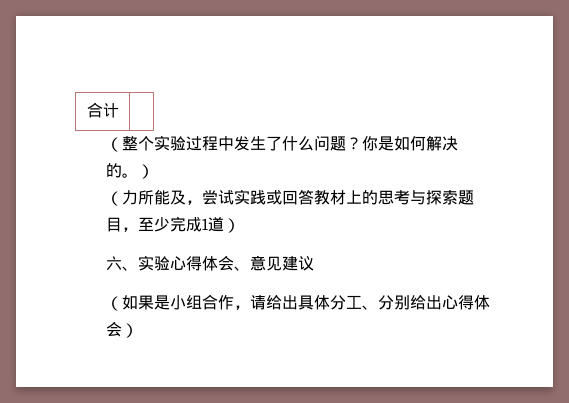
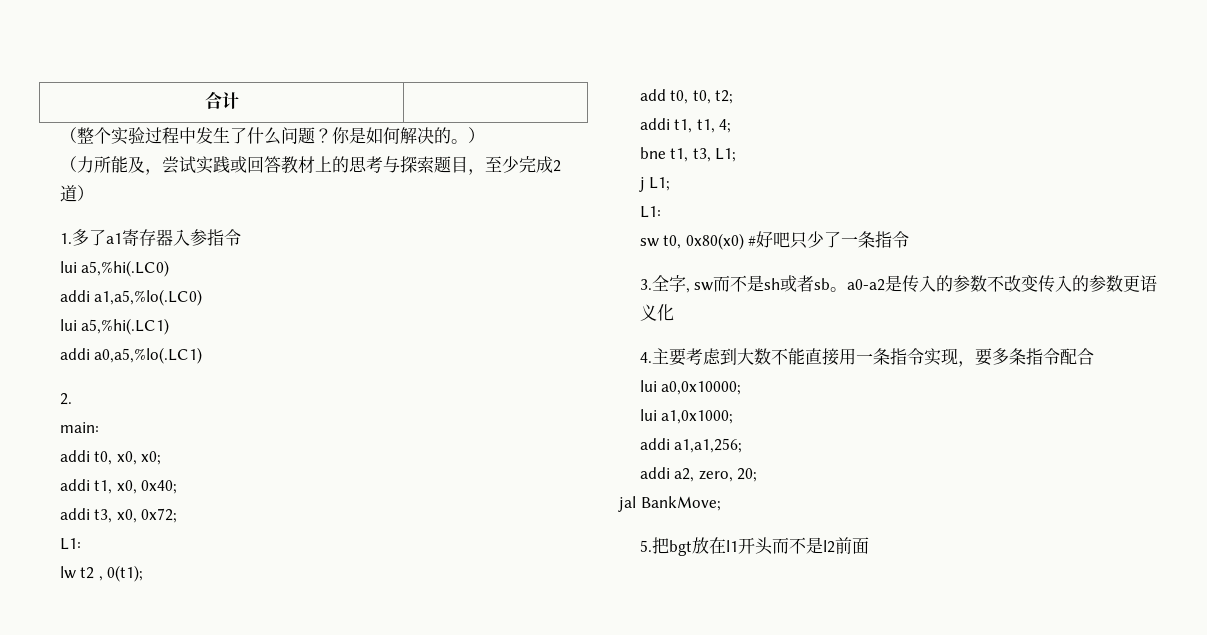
[201,218,208,230] 1 -> [552,160,561,172] 2
[105,255,314,271] [105,294,490,311] [105,321,138,338] 六、实验心得体会、意见建议 // （如果是小组合作，请给出具体分工、分别给出心得体会） -> [59,229,241,246] [59,260,170,277] [59,289,203,306] [59,318,170,335] [59,347,203,364] [59,393,72,405] [59,422,99,433] [59,450,162,465] [59,479,178,494] [59,508,178,523] [59,538,81,550] [59,565,144,582] [639,89,734,104] [639,118,732,133] [639,147,737,162] [638,177,671,192] [639,206,661,218] [639,231,910,250] [639,275,1158,293] [639,304,674,321] [639,348,1094,367] [639,380,742,395] [639,409,734,424] [639,438,743,453] [639,467,758,482] [618,496,721,512] [639,537,869,556] 1.多了a1寄存器入参指令 // lui a5,%hi(.LC0) // addi a1,a5,%lo(.LC0) // lui a5,%hi(.LC1) // addi a0,a5,%lo(.LC1) // 2. // main: // addi t0, x0, x0; // addi t1, x0, 0x40; // addi t3, x0, 0x72; // L1: // lw t2 , 0(t1); // add t0, t0, t2; // addi t1, t1, 4; // bne t1, t3, L1; // j L1; // L1: // sw t0, 0x80(x0) #好吧只少了一条指令 // 3.全字, sw而不是sh或者sb。a0-a2是传入的参数不改变传入的参数更语义化 // 4.主要考虑到大数不能直接用一条指令实现，要多条指令配合 // lui a0,0x10000; // lui a1,0x1000; // addi a1,a1,256; // addi a2, zero, 20; // jal BankMove; // 5.把bgt放在l1开头而不是l2前面

